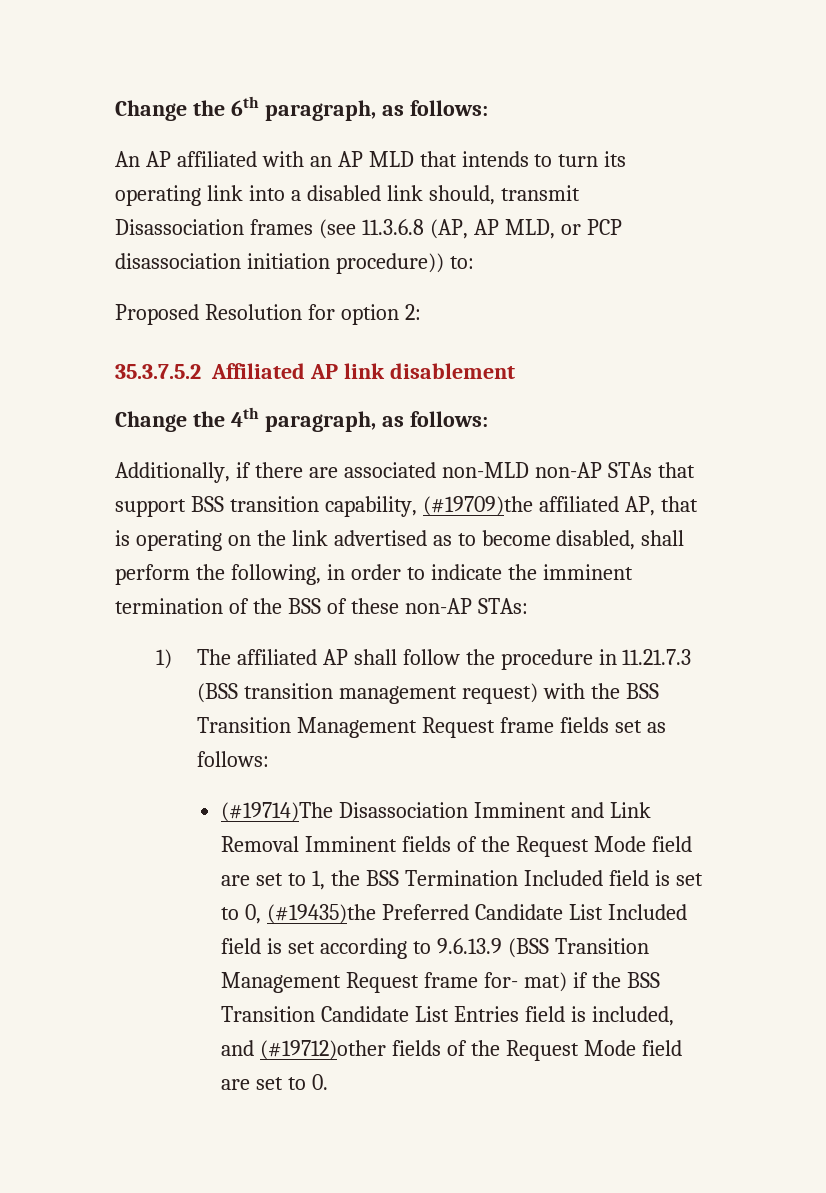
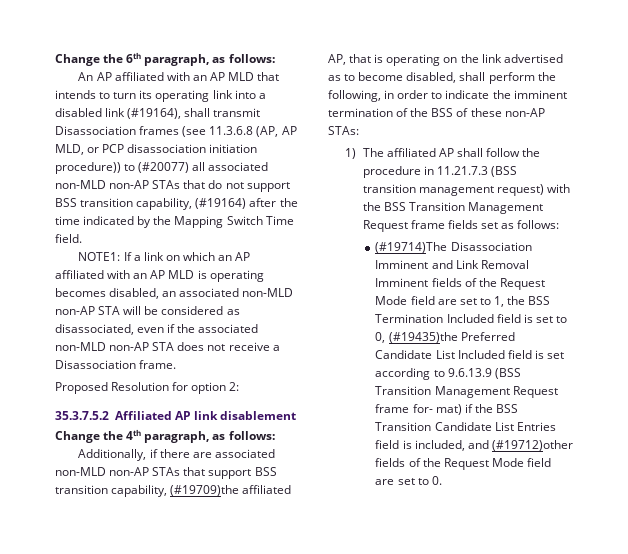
[428,185,495,205] should, -> [127,108,211,119] (#19164), shall
[449,256,474,269] to: -> [124,162,269,173] [55,180,290,192] [55,198,298,210] [55,216,294,228] [55,234,82,243] [78,252,251,261] [55,270,264,282] [55,288,294,299] [55,306,240,315] [55,324,259,335] [55,342,280,351] [55,360,177,369] to (#20077) all associated non-MLD non-AP STAs that do not support BSS transition capability, (#19164) after the time indicated by the Mapping Switch Time field. // NOTE1: If a link on which an AP affiliated with an AP MLD is operating becomes disabled, an associated non-MLD non-AP STA will be considered as disassociated, even if the associated non-MLD non-AP STA does not receive a Disassociation frame.

